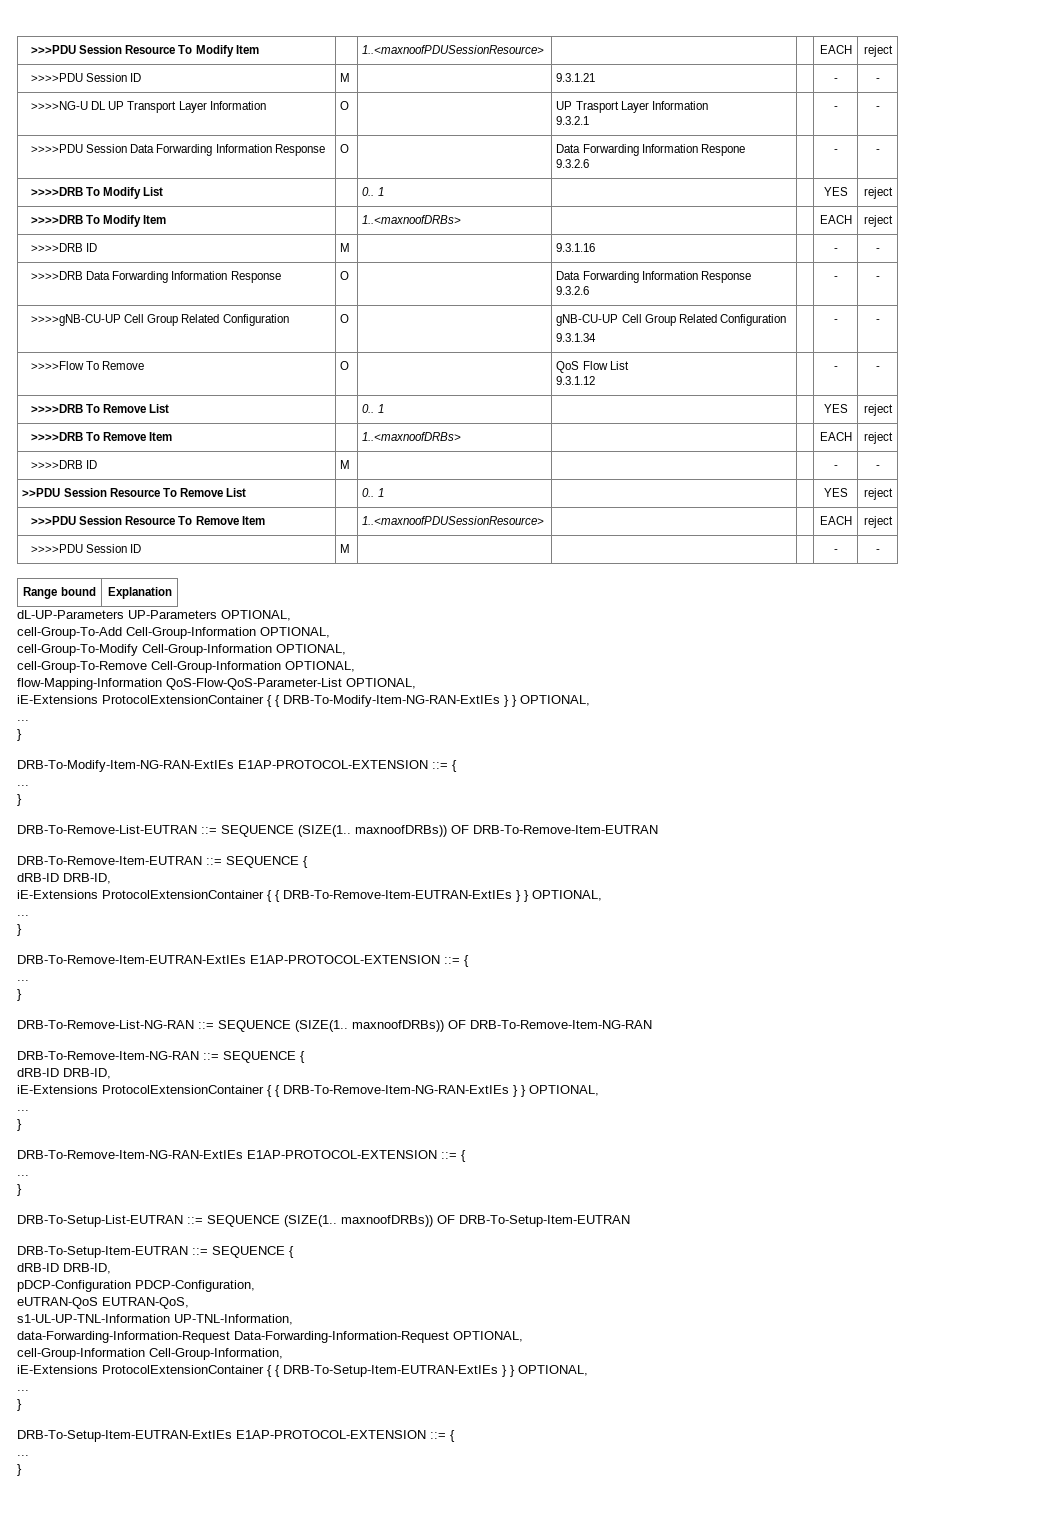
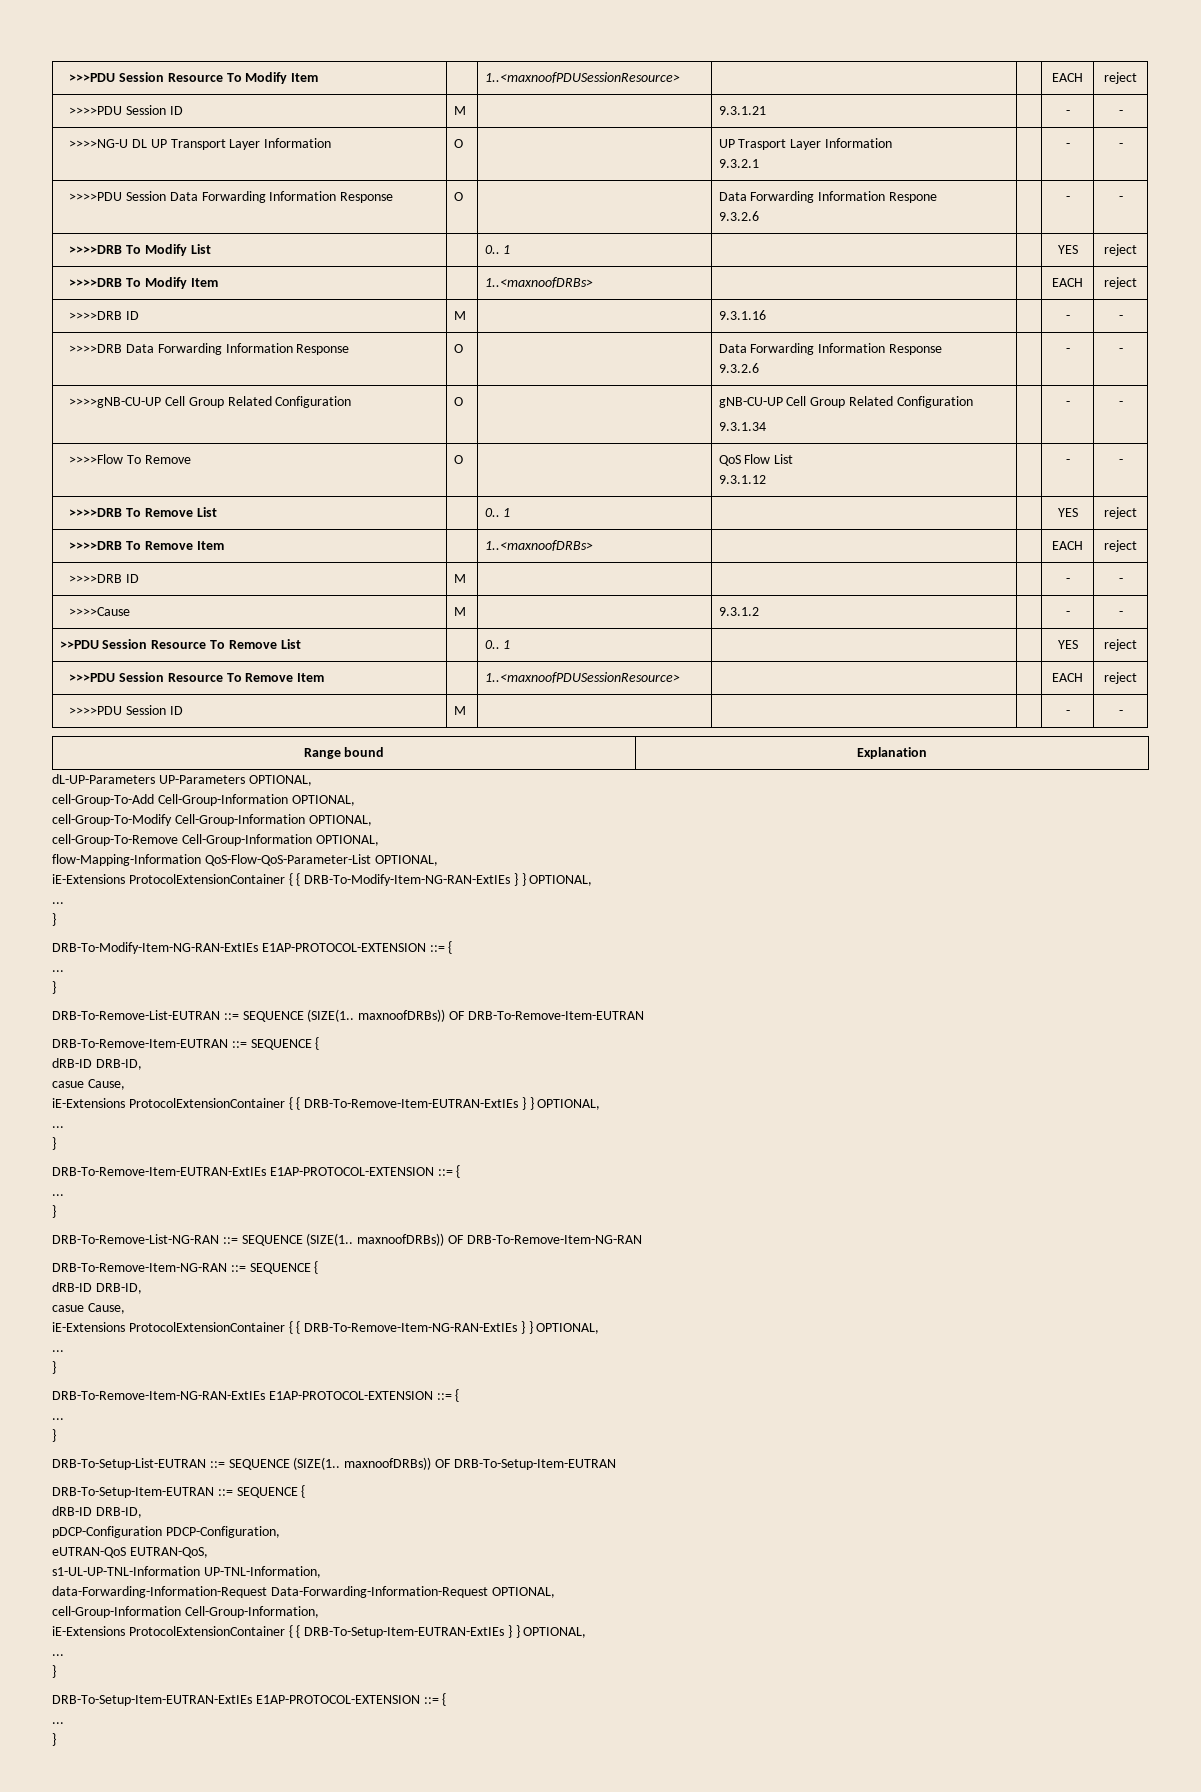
(880, 467) none -> [69,607,131,616] [453,607,466,616] [718,607,759,616] [1065,611,1070,616] [1118,611,1123,616] // >>>>Cause | M | | 9.3.1.2 | | - | -
(111, 878) none -> [52,1079,125,1090] // casue Cause,
(111, 1073) none -> [52,1303,125,1314] // casue Cause,

